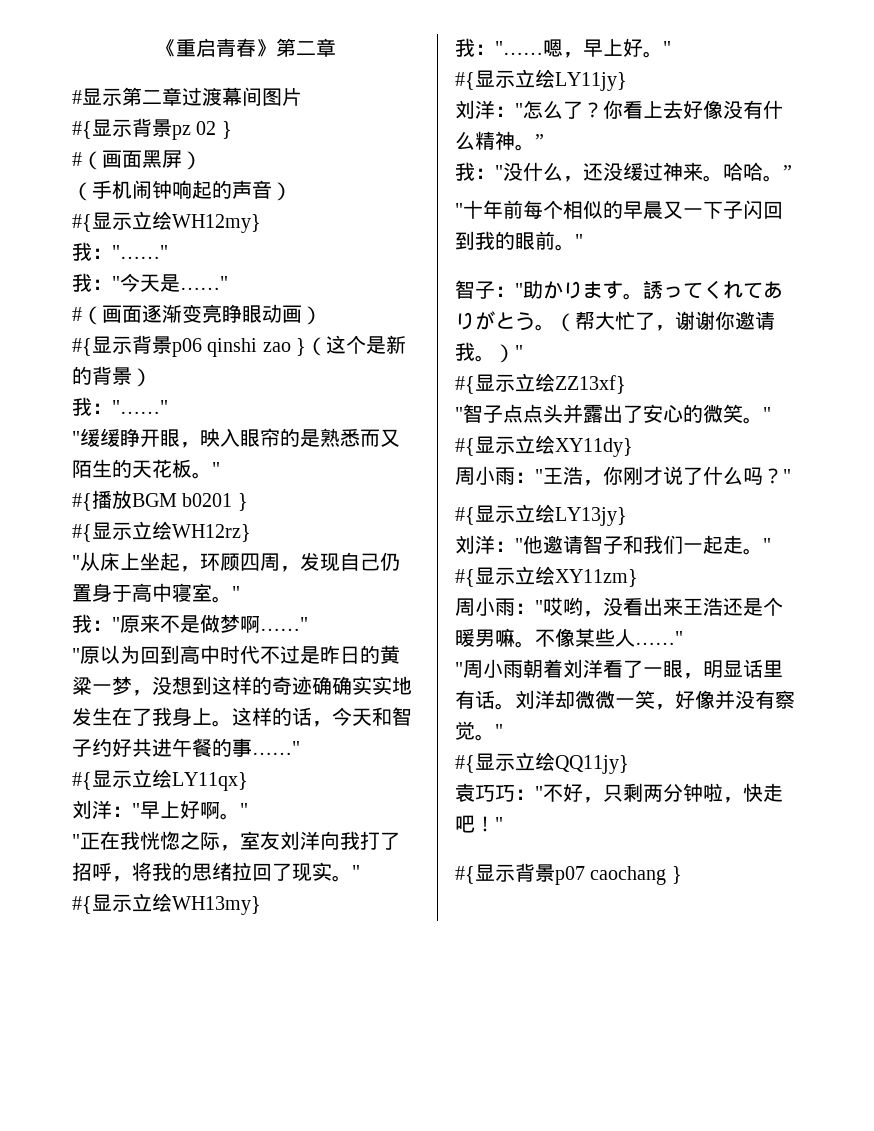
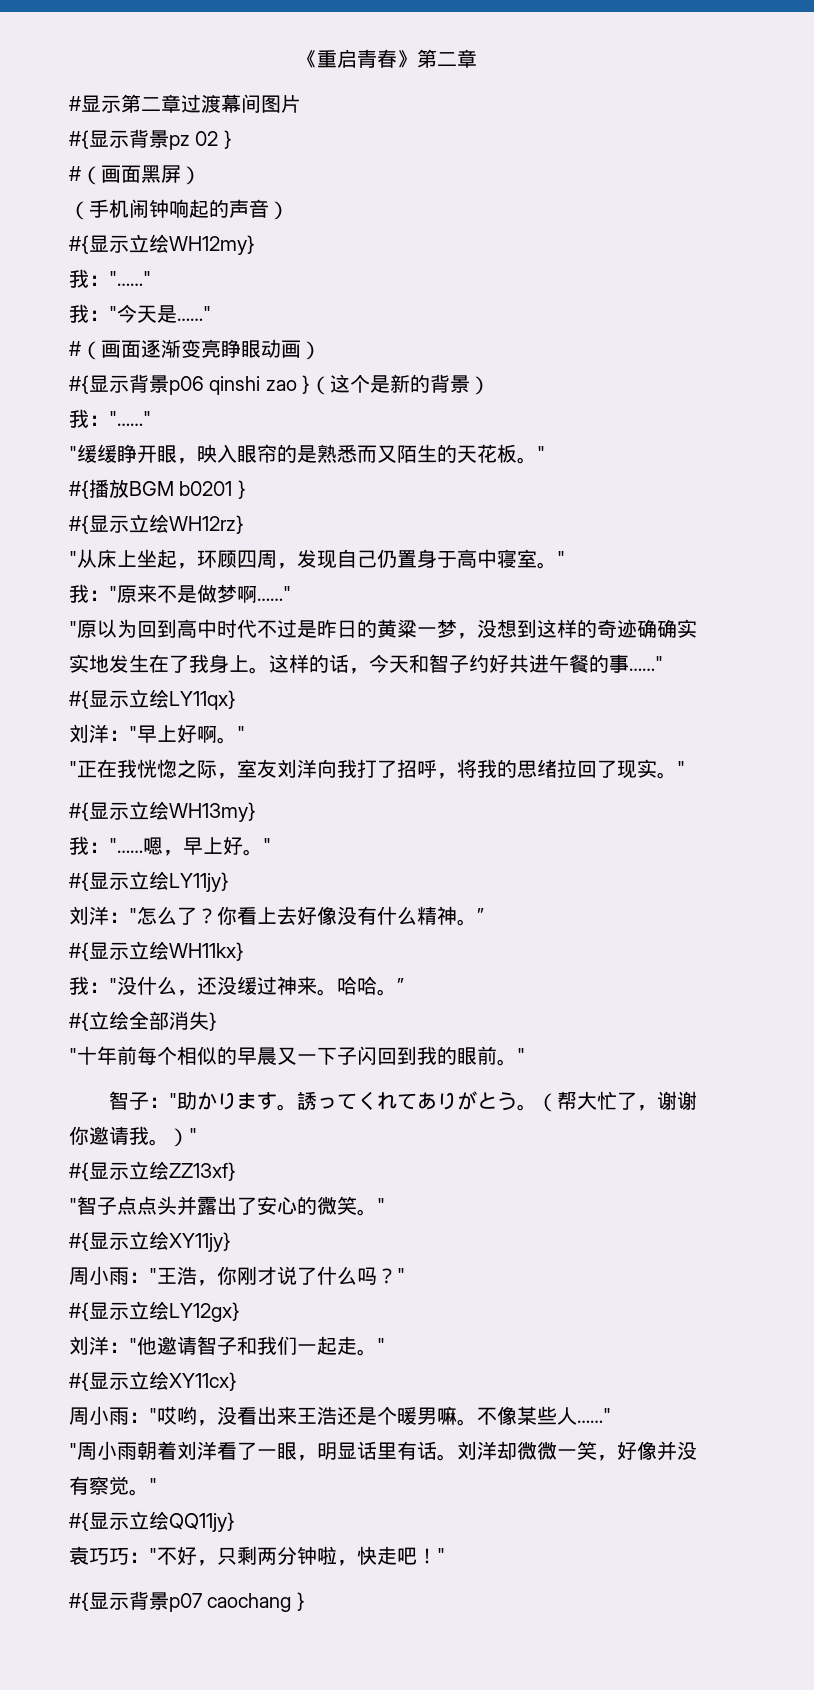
(544, 141) none -> [69,941,244,961] // #{显示立绘WH11kx}
(792, 172) none -> [69,1011,217,1031] // #{立绘全部消失}
[555,438,633,457] XY11dy} -> [169,1232,231,1252] XY11jy}
[555,507,627,526] LY13jy} -> [169,1302,240,1322] LY12gx}
[555,569,638,587] XY11zm} -> [169,1372,237,1391] XY11cx}

